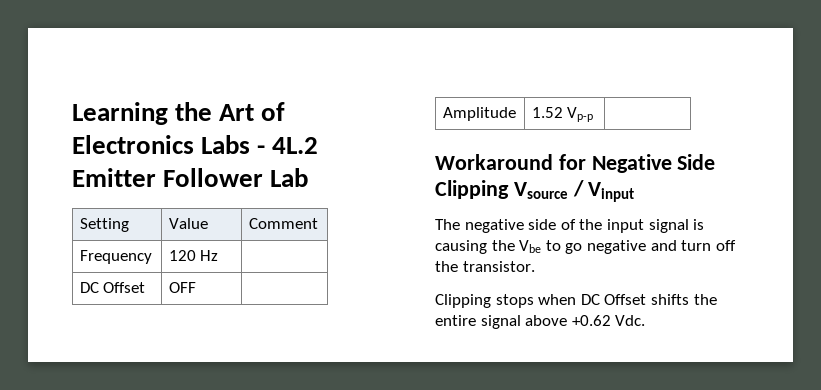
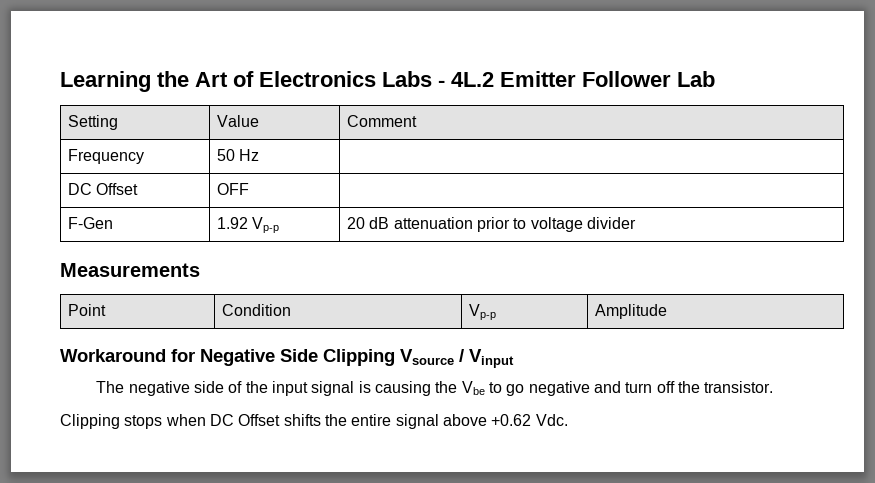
[168,250,196,261] 120 -> [216,149,235,161] 50
[442,107,516,121] [531,107,594,122] Amplitude | 1.52 Vp-p | -> [67,217,113,229] [216,217,280,233] [346,217,636,232] [60,263,200,277] [67,304,106,316] [221,304,291,316] [468,304,496,320] [594,304,667,319] F-Gen | 1.92 Vp-p | 20 dB attenuation prior to voltage divider // Measurements // Point | Condition | Vp-p | Amplitude

